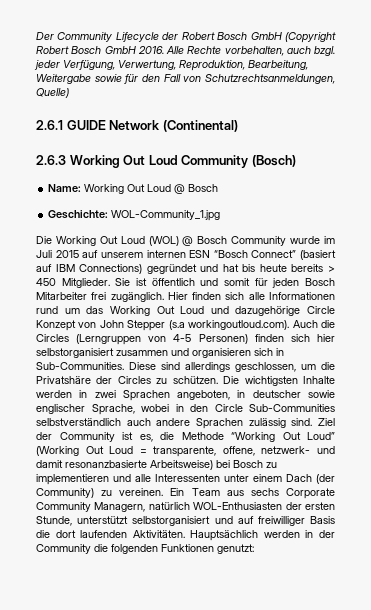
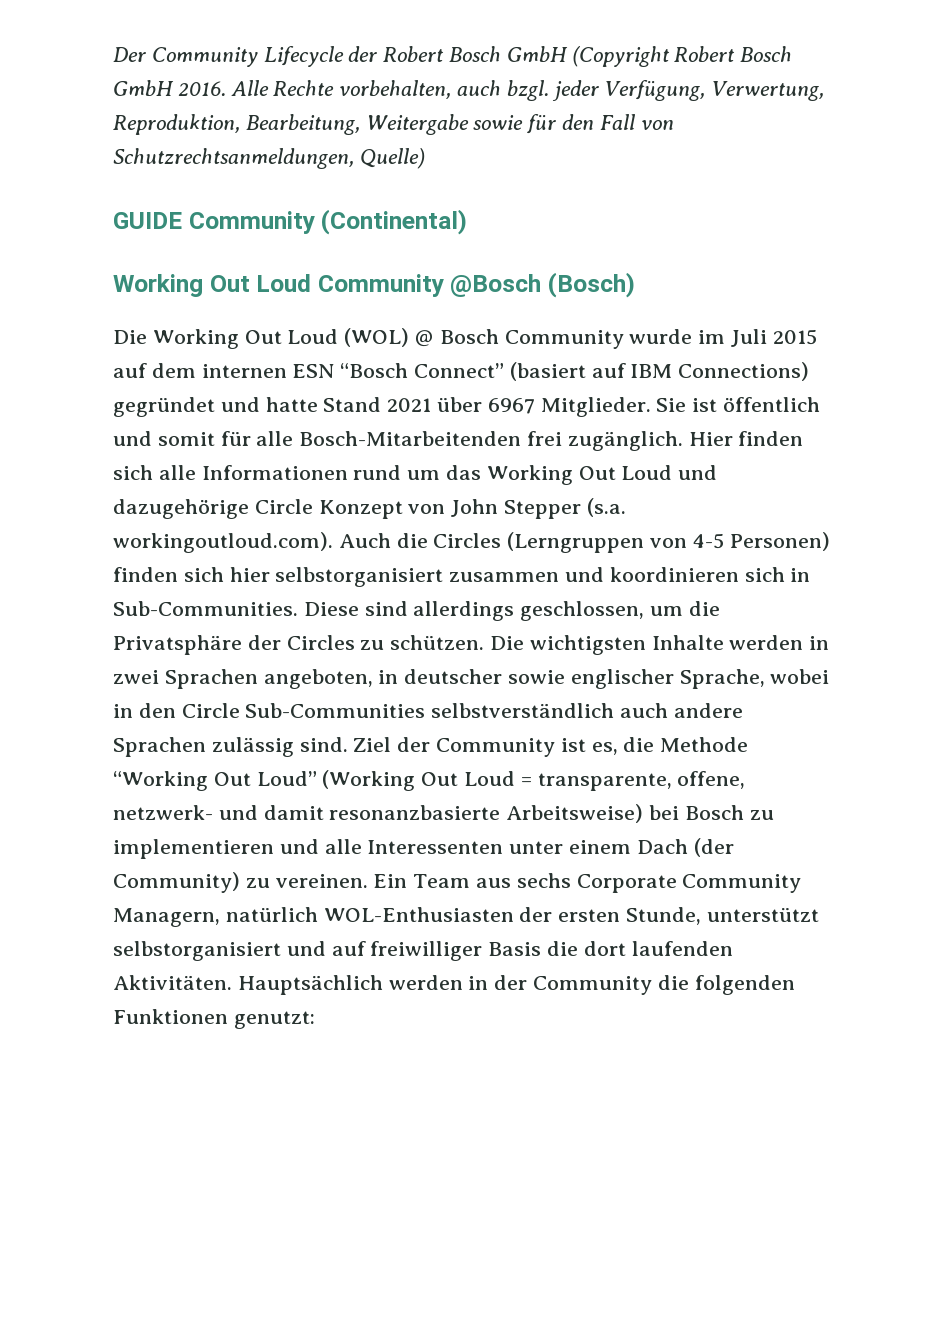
[36,120,161,130] 2.6.1 GUIDE Network -> [113,211,315,234] GUIDE Community
[36,155,66,165] 2.6.3 -> (468, 222) none
(249, 161) none -> [450,274,542,297] @Bosch
[48,184,219,194] [48,210,221,221] // Name: Working Out Loud @ Bosch // Geschichte: WOL-Community_1.jpg -> (636, 285) none
[100,252,143,258] unserem -> [151,363,196,378] dem
[222,264,335,272] [36,278,56,286] hat bis heute bereits > 450 -> [265,397,535,414] hatte Stand 2021 über 6967
[272,278,335,288] [36,292,87,300] jeden Bosch Mitarbeiter -> [256,431,522,446] alle Bosch-Mitarbeitenden
[168,320,185,330] (s.a -> [586,498,626,517] (s.a.
[192,348,251,358] organisieren -> [609,567,739,582] koordinieren
[36,376,91,384] Privatshäre -> [113,635,242,655] Privatsphäre

